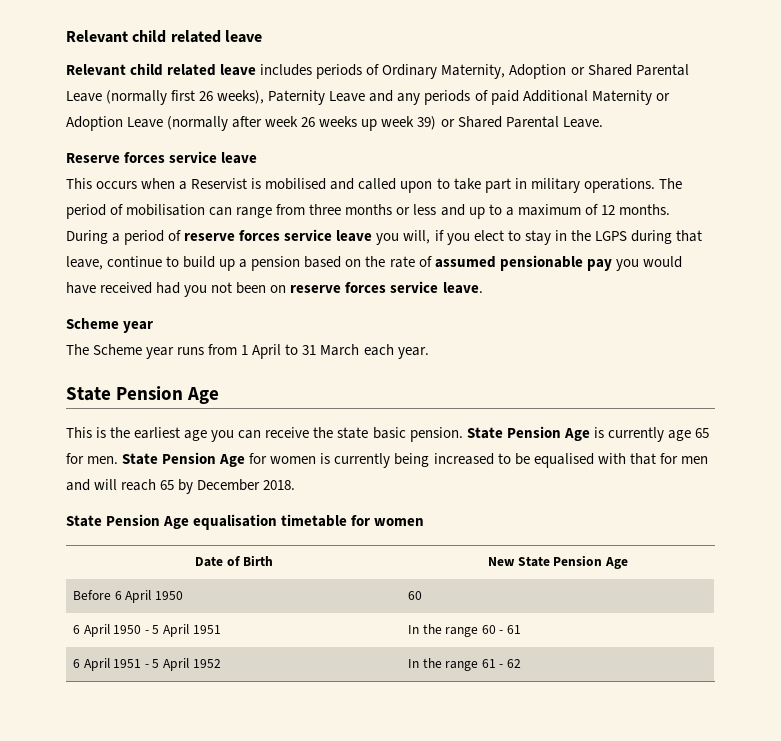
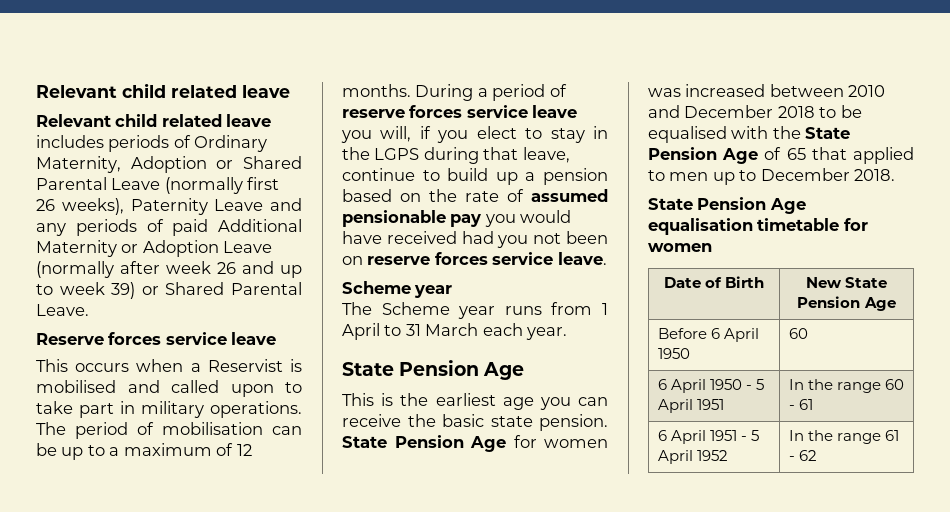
[319,116,378,131] weeks up -> [242,261,302,278] [36,284,53,295] and up to
[236,204,465,218] range from three months or less and -> [36,443,57,456] be
[337,427,406,439] state basic -> [442,414,533,427] basic state
[593,427,709,442] [66,452,708,468] [66,479,194,494] is currently age 65 for men. State Pension Age for women is currently being increased to be equalised with that for men and will reach 65 by -> [513,435,608,448] [648,84,886,97] [648,105,862,118] [648,126,851,143] [648,147,914,164] [648,170,757,185] for women was increased between 2010 and December 2018 to be equalised with the State Pension Age of 65 that applied to men up to

